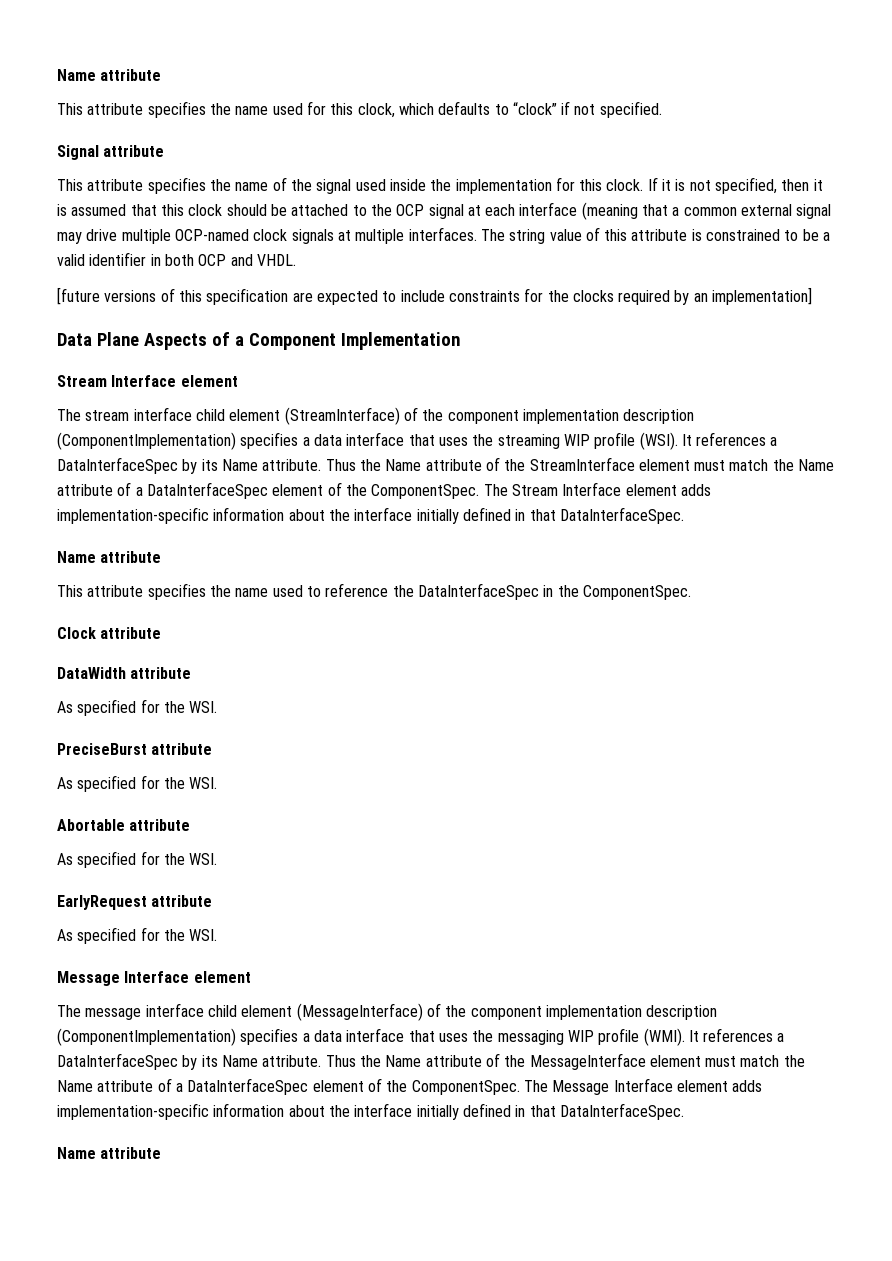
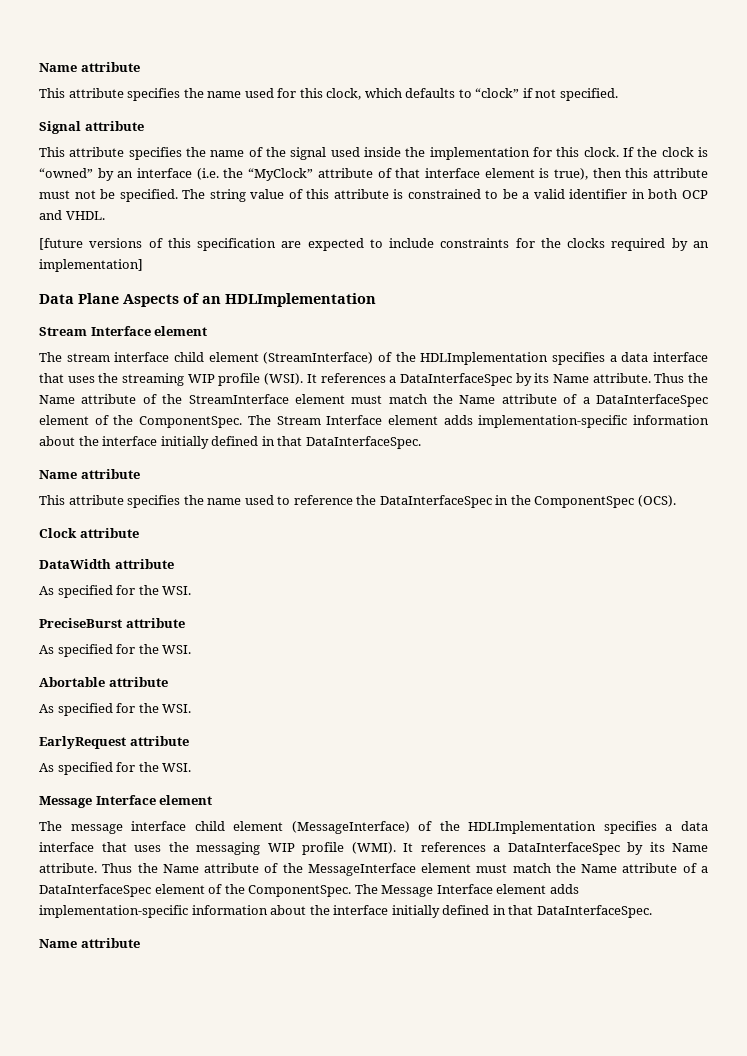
[662,177,823,194] [57,202,832,220] [57,227,477,244] it is not specified, then it is assumed that this clock should be attached to the OCP signal at each interface (meaning that a common external signal may drive multiple OCP-named clock signals at multiple interfaces. -> [637,147,709,157] [39,168,708,181] [39,189,178,202] the clock is “owned” by an interface (i.e. the “MyClock” attribute of that interface element is true), then this attribute must not be specified.
[234,332,460,350] a Component Implementation -> [202,293,376,307] an HDLImplementation
[447,409,695,424] [57,432,236,450] component implementation description (ComponentImplementation) -> [420,352,549,365] HDLImplementation
[582,585,691,600] ComponentSpec. -> [534,495,676,508] ComponentSpec (OCS).
[470,1005,718,1020] [57,1028,236,1046] component implementation description (ComponentImplementation) -> [468,821,597,834] HDLImplementation

